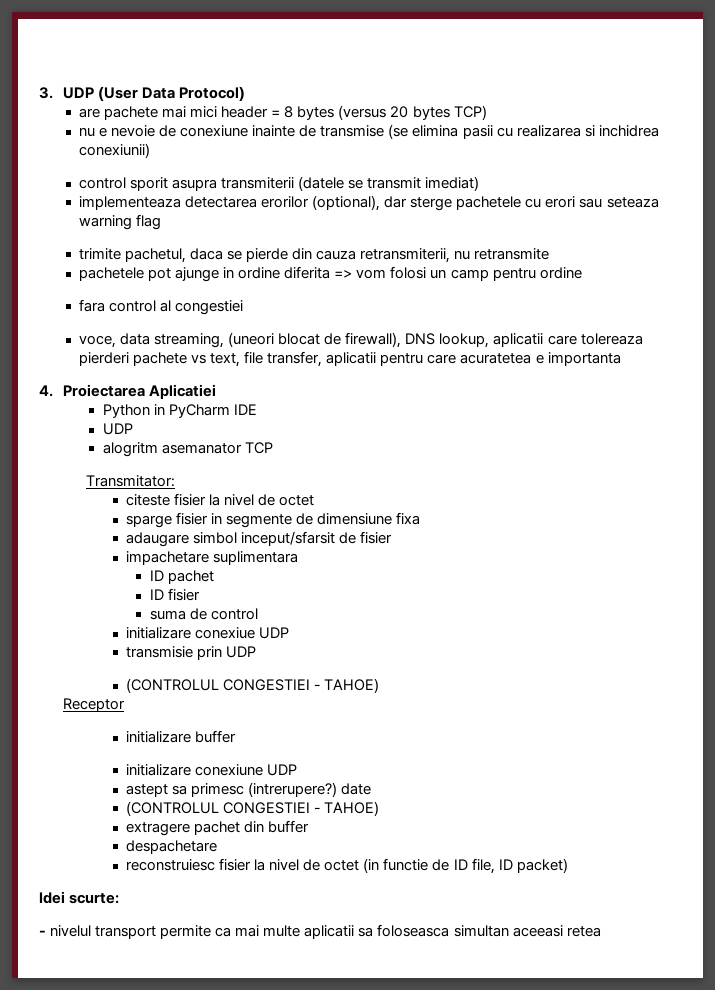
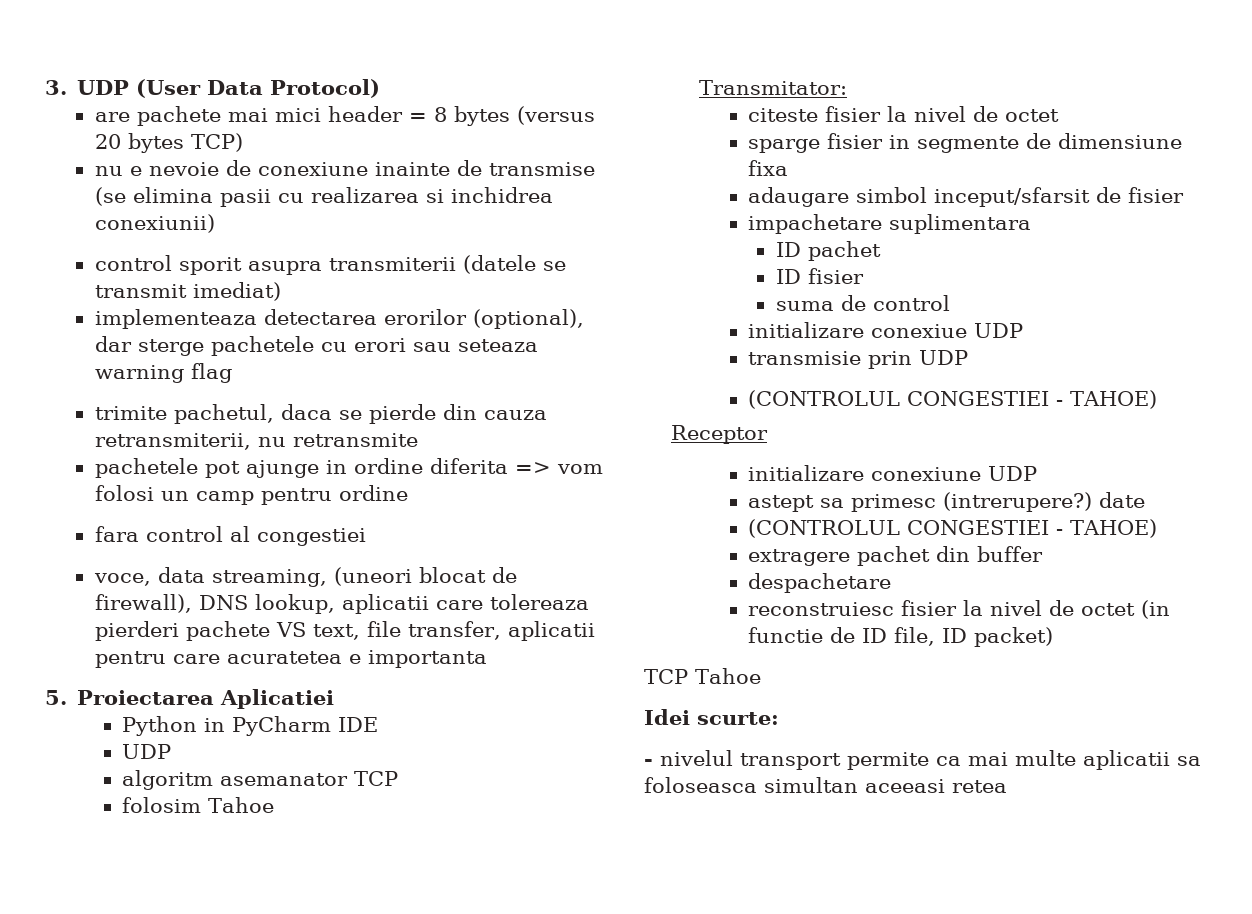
[191,354,207,364] vs -> [275,622,306,637] VS
[39,385,53,397] 4. -> [45,690,67,705] 5.
[102,442,158,457] alogritm -> [122,770,214,790] algoritm
(273, 448) none -> [122,797,275,813] // folosim Tahoe
[126,730,237,743] // initializare buffer -> (769, 434) none
(568, 865) none -> [644,668,761,684] // TCP Tahoe

